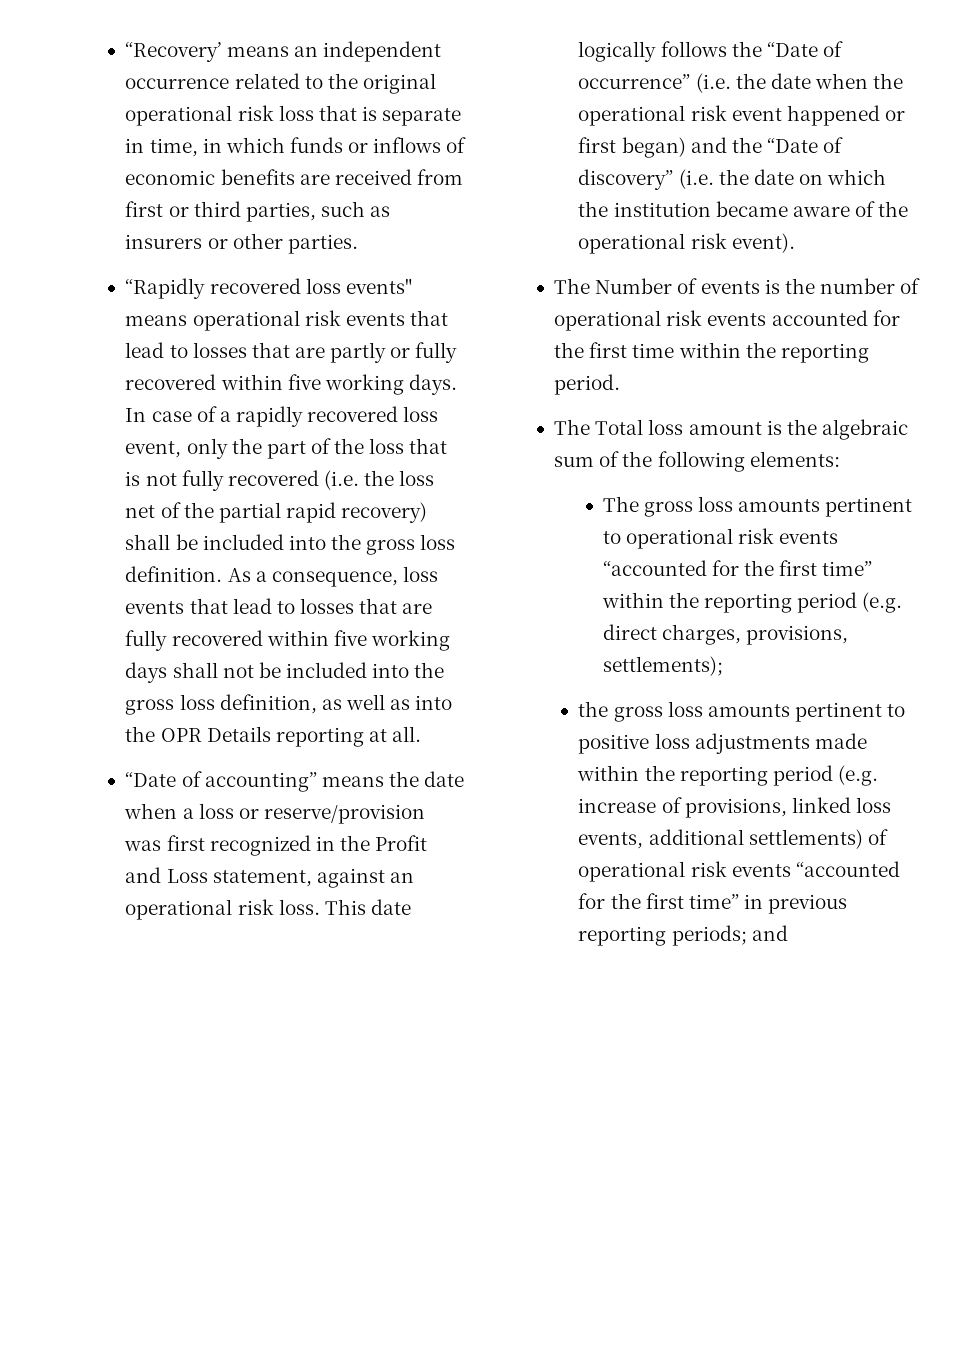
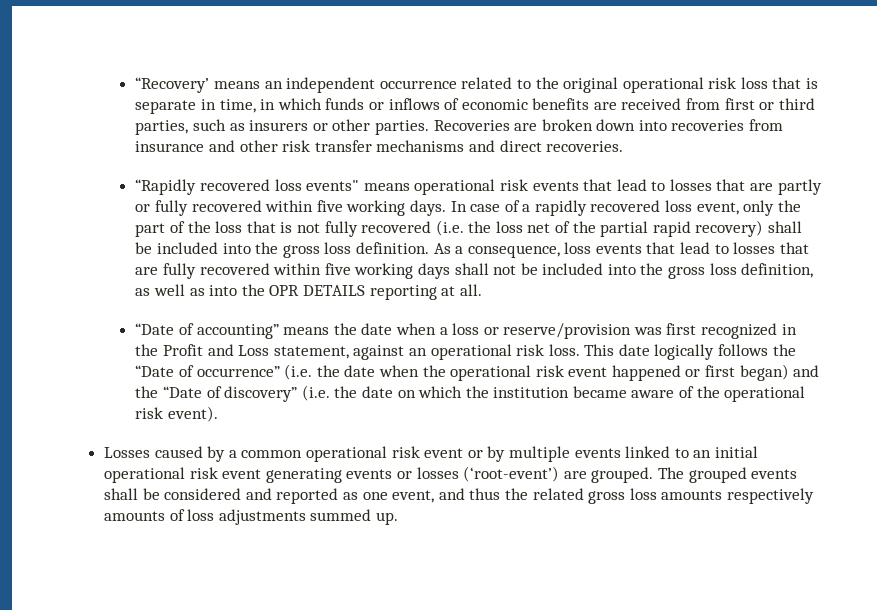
(358, 244) none -> [433,119,784,131] [135,140,624,152] Recoveries are broken down into recoveries from insurance and other risk transfer mechanisms and direct recoveries.
[206,726,271,742] Details -> [302,285,365,296] DETAILS
[554,278,921,294] [554,310,900,331] [554,342,869,363] [554,374,621,395] [554,419,908,440] [554,451,840,472] [602,496,913,517] [602,528,838,549] [602,560,873,576] [601,592,903,613] [602,624,848,645] [602,656,723,676] [578,701,906,722] [578,733,867,754] [577,765,878,786] [578,797,891,818] [578,829,888,849] [578,861,900,882] [578,893,848,914] [578,925,788,946] The Number of events is the number of operational risk events accounted for the first time within the reporting period. // The Total loss amount is the algebraic sum of the following elements: // The gross loss amounts pertinent to operational risk events “accounted for the first time” within the reporting period (e.g. direct charges, provisions, settlements); // the gross loss amounts pertinent to positive loss adjustments made within the reporting period (e.g. increase of provisions, linked loss events, additional settlements) of operational risk events “accounted for the first time” in previous reporting periods; and -> [104,446,758,462] [104,466,798,483] [104,488,814,504] [104,509,399,525] Losses caused by a common operational risk event or by multiple events linked to an initial operational risk event generating events or losses (‘root-event’) are grouped. The grouped events shall be considered and reported as one event, and thus the related gross loss amounts respectively amounts of loss adjustments summed up.

